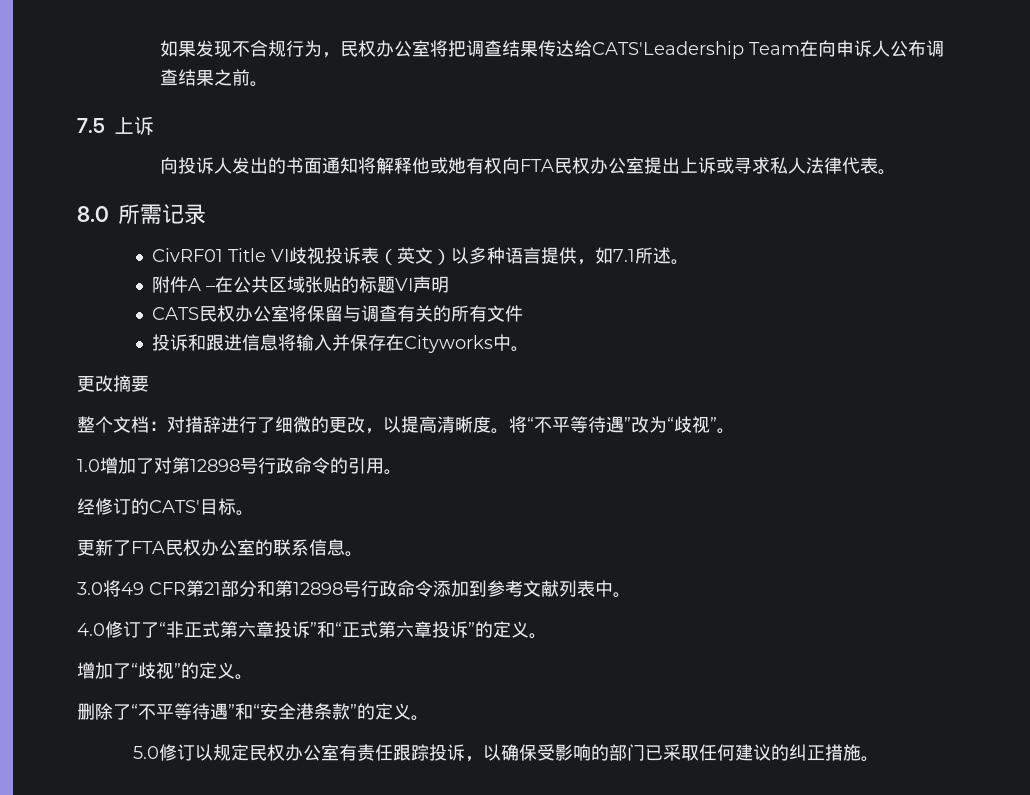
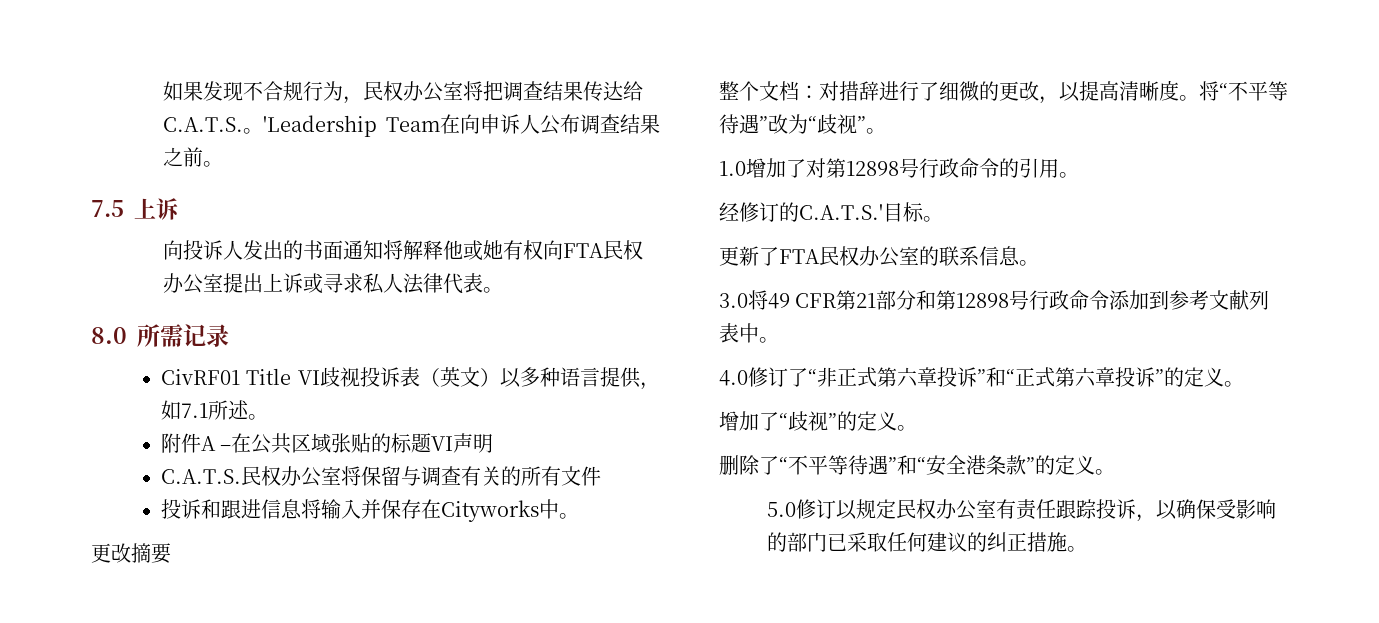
[592,41,745,59] CATS'Leadership -> [162,115,377,137] C.A.T.S.。'Leadership
[152,307,200,320] CATS -> [160,469,241,484] C.A.T.S.
[149,500,200,513] CATS' -> [799,204,883,220] C.A.T.S.'

